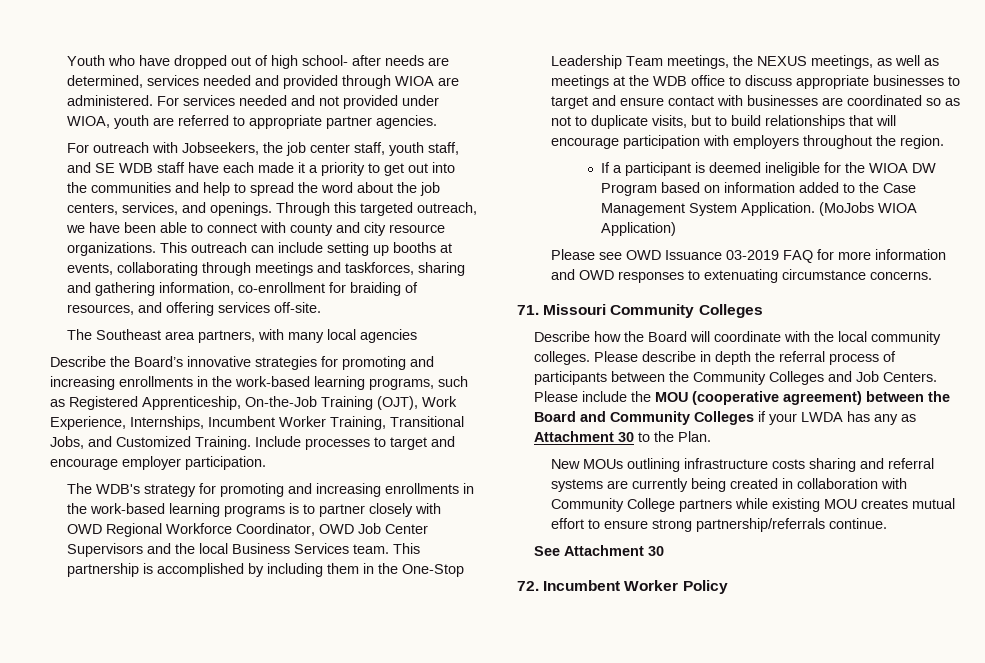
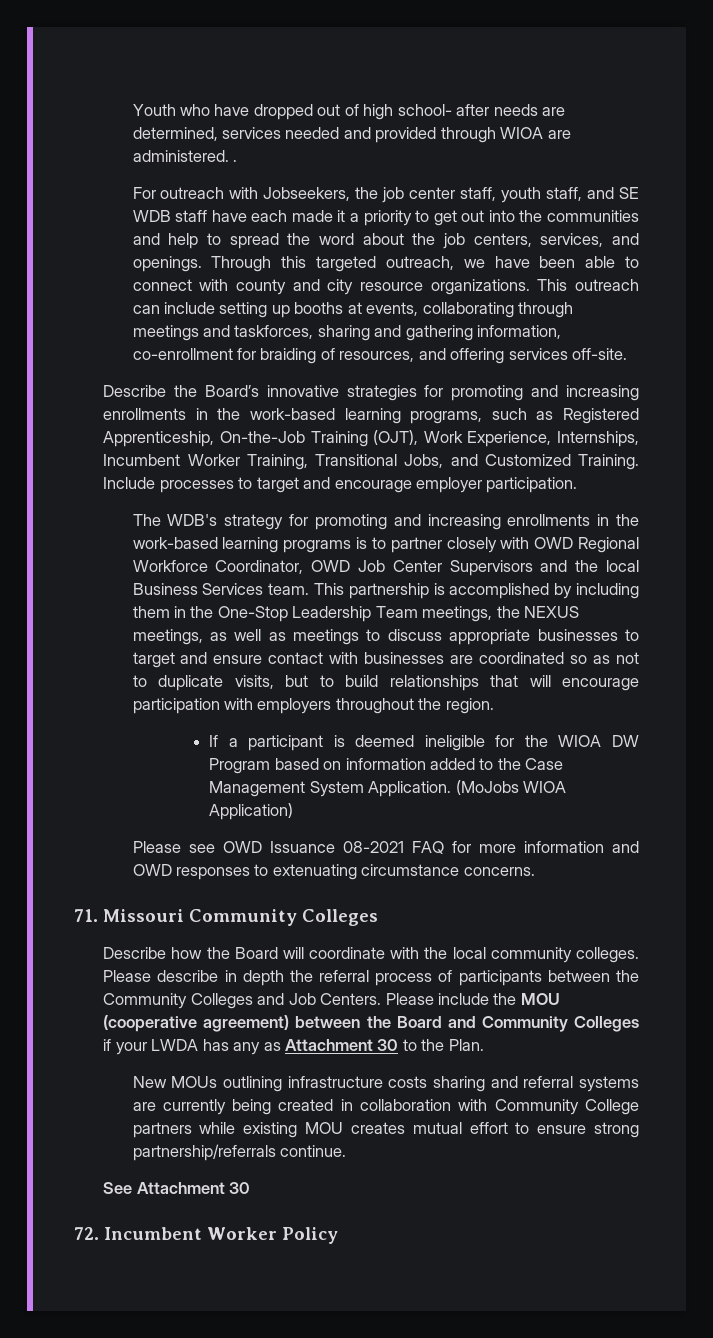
[157,95,440,109] [67,115,438,129] For services needed and not provided under WIOA, youth are referred to appropriate partner agencies. -> [232,160,237,162] .
[67,329,418,343] // The Southeast area partners, with many local agencies -> (628, 354) none
[613,75,726,86] at the WDB office -> (360, 637) none
[726,250,780,260] 03-2019 -> [342,841,404,853] 08-2021

